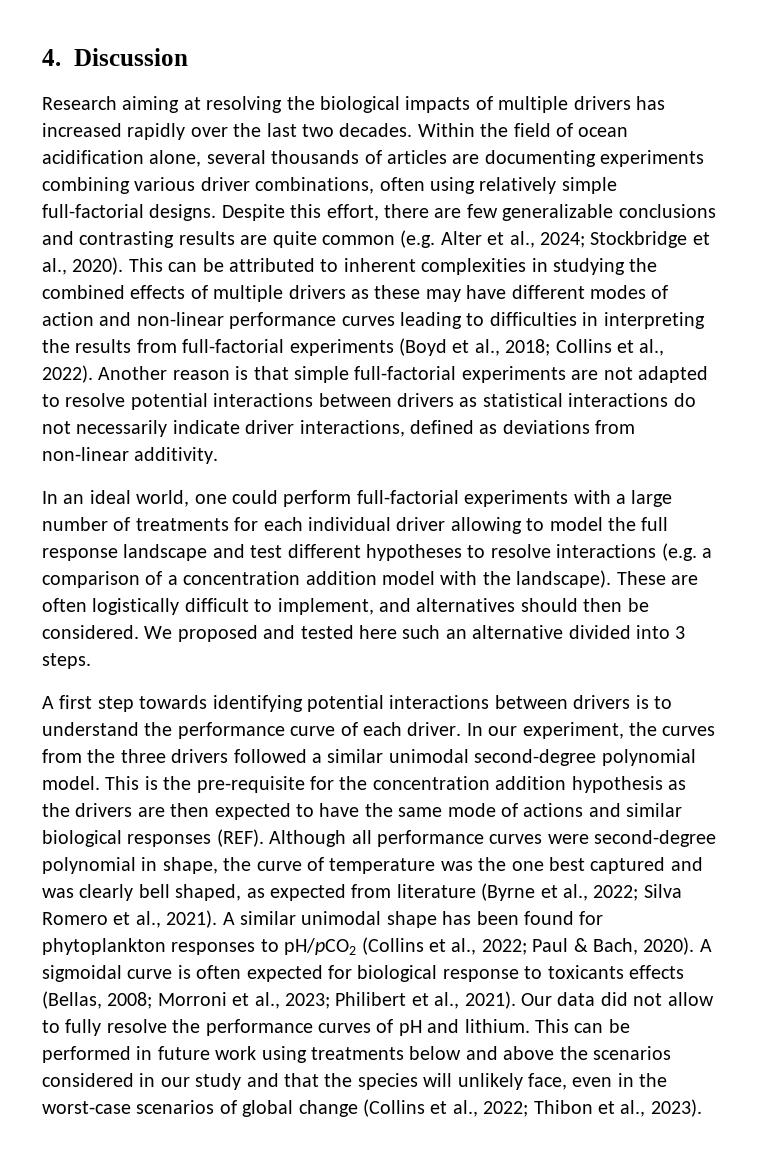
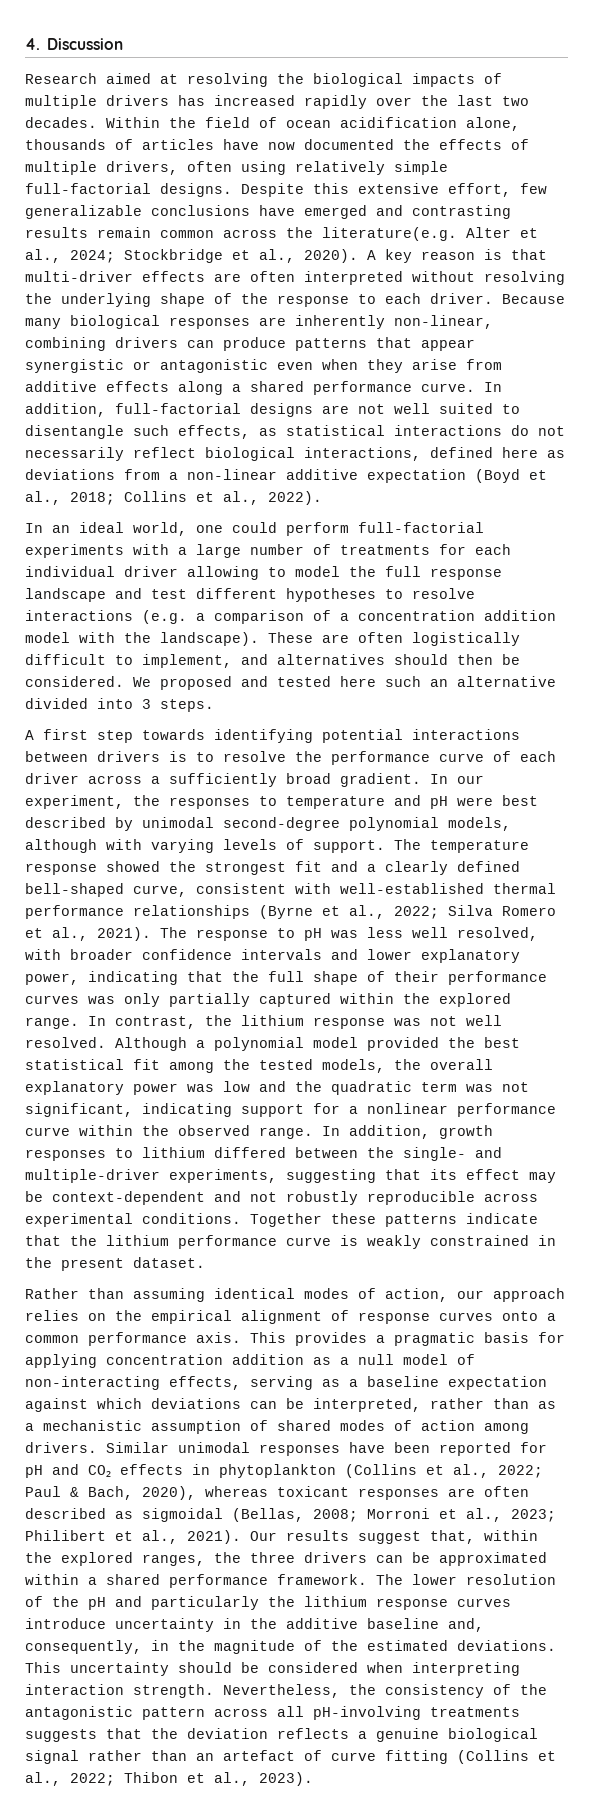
[122,96,180,113] aiming -> [106,73,151,84] aimed
[206,150,266,164] several -> (520, 124) none
[452,150,705,167] [42,177,375,194] are documenting experiments combining various driver combinations, -> [223,139,529,150] [25,161,178,175] have now documented the effects of multiple drivers,
[326,204,462,221] effort, there are -> [358,183,511,197] extensive effort,
(716, 211) none -> [259,205,367,219] have emerged
[240,230,436,248] are quite common (e.g. -> [97,227,457,241] remain common across the literature(e.g.
[128,258,658,275] [42,285,669,302] [42,312,705,329] [42,339,394,356] This can be attributed to inherent complexities in studying the combined effects of multiple drivers as these may have different modes of action and non-linear performance curves leading to difficulties in interpreting the results from full-factorial experiments -> [367,249,547,263] [25,271,565,285] [25,293,565,307] [25,315,493,329] [25,337,475,351] [25,359,502,373] [25,381,502,395] [25,403,520,417] [25,425,565,439] [25,447,565,461] [25,469,466,483] A key reason is that multi-driver effects are often interpreted without resolving the underlying shape of the response to each driver. Because many biological responses are inherently non-linear, combining drivers can produce patterns that appear synergistic or antagonistic even when they arise from additive effects along a shared performance curve. In addition, full-factorial designs are not well suited to disentangle such effects, as statistical interactions do not necessarily reflect biological interactions, defined here as deviations from a non-linear additive expectation
[98,366,708,383] [42,393,696,410] [42,420,636,437] [42,447,219,464] Another reason is that simple full-factorial experiments are not adapted to resolve potential interactions between drivers as statistical interactions do not necessarily indicate driver interactions, defined as deviations from non-linear additivity. -> (322, 498) none
[42,722,139,736] understand -> [223,751,286,762] resolve
[407,722,716,739] [42,749,696,766] [42,776,686,793] [42,803,683,820] [42,829,717,847] [42,857,703,874] [42,884,476,901] driver. In our experiment, the curves from the three drivers followed a similar unimodal second-degree polynomial model. This is the pre-requisite for the concentration addition hypothesis as the drivers are then expected to have the same mode of actions and similar biological responses (REF). Although all performance curves were second-degree polynomial in shape, the curve of temperature was the one best captured and was clearly bell shaped, as expected from literature -> [25,773,484,787] [25,795,538,809] [25,817,511,831] [25,839,529,853] [25,861,520,875] [25,883,556,897] [25,905,250,919] driver across a sufficiently broad gradient. In our experiment, the responses to temperature and pH were best described by unimodal second-degree polynomial models, although with varying levels of support. The temperature response showed the strongest fit and a clearly defined bell-shaped curve, consistent with well-established thermal performance relationships
[222,911,604,928] [42,938,357,955] A similar unimodal shape has been found for phytoplankton responses to pH/pCO2 -> [160,927,538,941] [25,949,520,963] [25,971,547,985] [25,993,511,1007] [25,1015,502,1029] [25,1037,520,1051] [25,1059,493,1073] [25,1081,529,1095] [25,1103,556,1117] [25,1125,493,1139] [25,1147,502,1161] [25,1169,556,1183] [25,1191,538,1205] [25,1213,538,1227] [25,1235,556,1249] [25,1257,205,1271] [25,1288,565,1302] [25,1310,556,1324] [25,1332,565,1346] [25,1354,475,1368] [25,1376,547,1390] [25,1398,556,1412] [25,1420,529,1434] [25,1442,547,1456] [25,1464,336,1478] The response to pH was less well resolved, with broader confidence intervals and lower explanatory power, indicating that the full shape of their performance curves was only partially captured within the explored range. In contrast, the lithium response was not well resolved. Although a polynomial model provided the best statistical fit among the tested models, the overall explanatory power was low and the quadratic term was not significant, indicating support for a nonlinear performance curve within the observed range. In addition, growth responses to lithium differed between the single- and multiple-driver experiments, suggesting that its effect may be context-dependent and not robustly reproducible across experimental conditions. Together these patterns indicate that the lithium performance curve is weakly constrained in the present dataset. // Rather than assuming identical modes of action, our approach relies on the empirical alignment of response curves onto a common performance axis. This provides a pragmatic basis for applying concentration addition as a null model of non-interacting effects, serving as a baseline expectation against which deviations can be interpreted, rather than as a mechanistic assumption of shared modes of action among drivers. Similar unimodal responses have been reported for pH and CO₂ effects in phytoplankton
[643,937,712,955] [42,965,684,982] 2020). A sigmoidal curve is often expected for biological response to toxicants effects -> [142,1486,529,1500] [25,1508,223,1522] 2020), whereas toxicant responses are often described as sigmoidal
[557,992,714,1006] [42,1019,630,1036] [42,1046,671,1063] [42,1073,668,1090] [42,1100,358,1117] data did not allow to fully resolve the performance curves of pH and lithium. This can be performed in future work using treatments below and above the scenarios considered in our study and that the species will unlikely face, even in the worst-case scenarios of global change -> [286,1530,538,1544] [25,1552,547,1566] [25,1574,556,1588] [25,1596,511,1610] [25,1618,484,1632] [25,1640,556,1654] [25,1662,520,1676] [25,1684,547,1698] [25,1706,520,1720] [25,1728,538,1742] [25,1750,448,1764] results suggest that, within the explored ranges, the three drivers can be approximated within a shared performance framework. The lower resolution of the pH and particularly the lithium response curves introduce uncertainty in the additive baseline and, consequently, in the magnitude of the estimated deviations. This uncertainty should be considered when interpreting interaction strength. Nevertheless, the consistency of the antagonistic pattern across all pH-involving treatments suggests that the deviation reflects a genuine biological signal rather than an artefact of curve fitting

